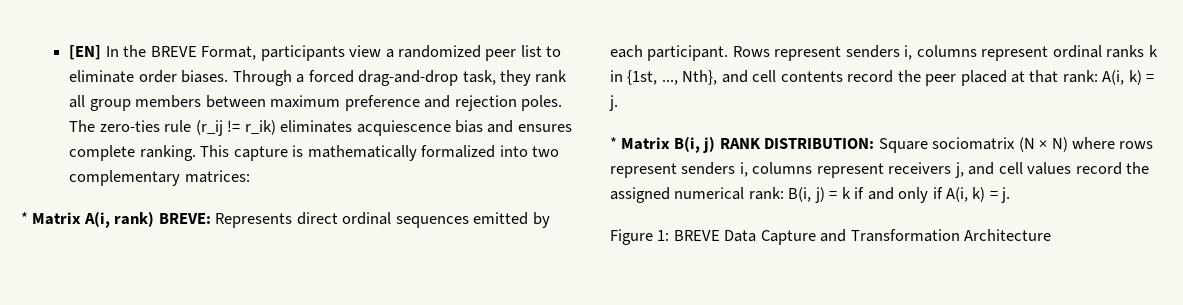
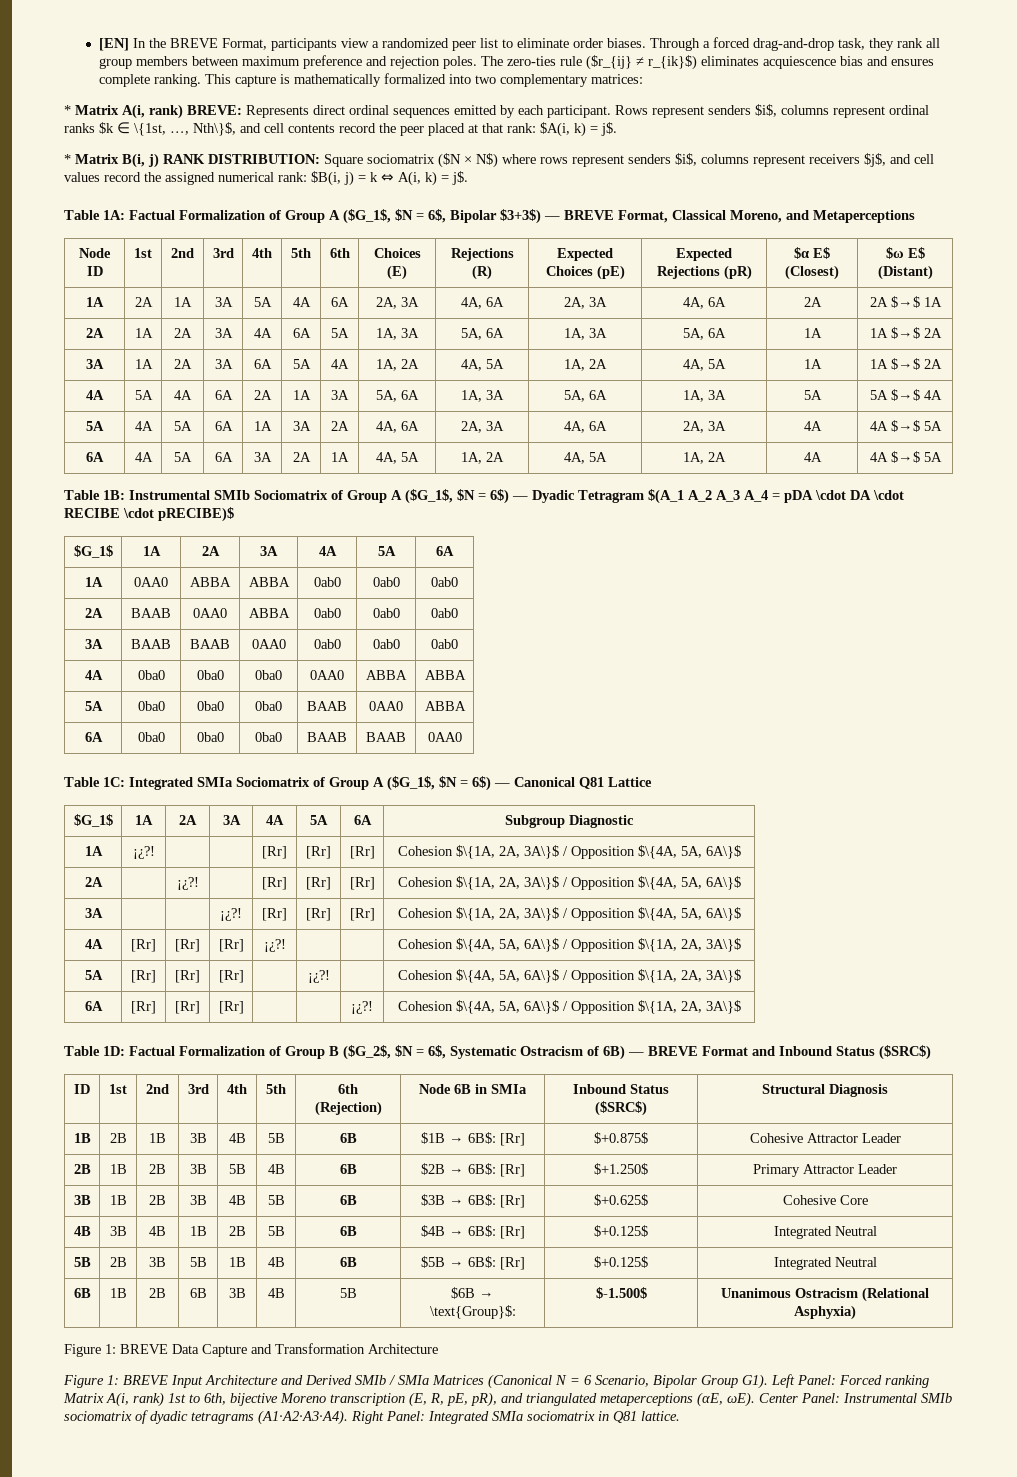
[195,120,276,136] (r_ij != r_ik) -> [585,55,697,70] ($r_{ij} ≠ r_{ik}$)
[904,45,913,60] i, -> [755,104,777,117] $i$,
[1148,45,1158,57] [610,70,718,85] k in {1st, ..., Nth}, -> [99,122,236,136] $k ∈ \{1st, …, Nth\}$,
[1102,70,1155,85] [609,95,618,111] A(i, k) = j. -> [540,122,617,137] $A(i, k) = j$.
[1018,137,1068,152] (N × N) -> [438,153,498,168] ($N × N$)
[739,162,748,177] i, -> [675,153,697,166] $i$,
[954,162,964,178] j, -> [864,153,886,167] $j$,
[788,187,812,202] B(i, -> [311,171,341,186] $B(i,
[854,187,1011,203] if and only if A(i, k) = j. -> [381,171,468,186] [64,209,915,224] [79,248,111,258] [86,266,103,276] [134,248,152,258] [171,248,194,258] [212,248,234,258] [252,248,272,258] [291,248,311,258] [329,248,350,258] [373,248,421,258] [387,265,407,280] [450,248,514,261] [472,265,492,280] [557,248,613,261] [545,265,625,280] [676,248,732,261] [656,265,752,280] [794,247,830,259] [785,265,839,280] [885,247,925,259] [877,265,933,280] [86,297,104,307] [134,297,153,307] [174,297,192,307] [214,297,233,307] [253,297,272,307] [292,297,311,307] [331,297,349,307] [376,297,419,309] [461,297,504,309] [564,297,607,309] [683,297,726,309] [803,297,822,307] [869,296,942,308] [86,328,104,338] [134,328,153,338] [174,328,192,338] [214,328,233,338] [253,328,272,338] [292,328,311,338] [331,328,349,338] [376,328,419,340] [461,328,504,340] [564,328,607,340] [683,328,726,340] [803,328,822,338] [869,327,942,339] [86,359,104,369] [134,359,153,369] [174,359,192,369] [214,359,233,369] [253,359,272,369] [292,359,311,369] [331,359,349,369] [376,359,419,371] [461,359,504,371] [564,359,607,371] [683,359,726,371] [803,359,822,369] [869,358,942,370] [86,390,104,400] [134,390,153,400] [174,390,192,400] [214,390,233,400] [253,390,272,400] [292,390,311,400] [331,390,349,400] [376,390,419,402] [461,390,504,402] [564,390,607,402] [683,390,726,402] [803,390,822,400] [869,389,942,401] [86,421,104,431] [134,421,153,431] [174,421,192,431] [214,421,233,431] [253,421,272,431] [292,421,311,431] [331,421,349,431] [376,421,419,433] [461,421,504,433] [564,421,607,433] [683,421,726,433] [803,421,822,431] [869,420,942,432] [86,452,104,462] [134,452,153,462] [174,452,192,462] [214,452,233,462] [253,452,272,462] [292,452,311,462] [331,452,349,462] [376,452,419,464] [461,452,504,464] [564,452,607,464] [683,452,726,464] [803,452,822,462] [869,451,942,463] [64,489,904,504] [64,507,234,522] [73,545,113,558] [142,546,161,556] [201,546,220,556] [260,546,278,556] [318,546,337,556] [377,546,396,556] [436,546,454,556] [84,577,103,587] [134,577,168,587] [190,577,231,587] [248,577,290,587] [313,577,341,587] [372,577,400,587] [431,577,458,587] [84,608,103,618] [131,608,171,618] [193,608,227,618] [248,608,290,618] [313,608,341,618] [372,608,400,618] [431,608,458,618] [84,639,103,649] [131,639,171,649] [190,639,230,649] [251,639,286,649] [313,639,341,649] [372,639,400,649] [431,639,458,649] [84,670,103,680] [137,670,165,680] [196,670,224,680] [255,670,282,680] [310,670,344,680] [366,670,407,680] [424,670,466,680] [84,701,103,711] [137,701,165,711] [196,701,224,711] [255,701,282,711] [307,701,347,711] [369,701,403,711] [424,701,466,711] [84,732,103,742] [137,732,165,742] [196,732,224,742] [255,732,282,742] [307,732,347,742] [366,732,406,742] [427,732,462,742] [64,776,652,791] [73,814,113,827] [135,815,153,825] [179,815,197,825] [222,815,241,825] [266,815,284,825] [310,815,328,825] [353,815,372,825] [505,815,634,828] [84,846,103,856] [132,846,155,859] [262,846,287,859] [306,846,331,859] [349,846,375,859] [397,845,741,859] [84,877,103,887] [176,877,199,890] [262,877,287,890] [306,877,331,890] [349,877,375,890] [397,876,741,890] [84,908,103,918] [220,908,242,921] [262,908,287,921] [306,908,331,921] [349,908,375,921] [397,907,741,921] [84,939,103,949] [131,939,156,952] [175,939,200,952] [218,939,244,952] [263,939,286,952] [397,938,741,952] [84,970,103,980] [131,970,156,983] [175,970,200,983] [218,970,244,983] [307,970,330,983] [397,969,741,983] [84,1001,103,1011] [131,1001,156,1014] [175,1001,200,1014] [218,1001,244,1014] [351,1001,373,1014] [397,1000,741,1014] [64,1045,931,1060] [74,1084,90,1094] [109,1084,127,1094] [146,1084,169,1094] [187,1084,209,1094] [227,1084,247,1094] [266,1084,286,1094] [338,1084,358,1094] [314,1101,382,1116] [419,1084,527,1094] [573,1084,669,1094] [595,1101,647,1116] [762,1084,888,1097] [73,1133,91,1143] [109,1133,127,1143] [149,1133,166,1143] [189,1133,207,1143] [228,1133,246,1143] [267,1133,285,1143] [339,1133,357,1143] [420,1132,525,1146] [594,1132,648,1144] [749,1133,901,1143] [73,1164,91,1174] [109,1164,127,1174] [149,1164,166,1174] [189,1164,207,1174] [228,1164,246,1174] [267,1164,285,1174] [339,1164,357,1174] [420,1163,525,1177] [594,1163,648,1175] [753,1164,897,1177] [73,1195,91,1205] [109,1195,127,1205] [149,1195,166,1205] [189,1195,207,1205] [228,1195,246,1205] [267,1195,285,1205] [339,1195,357,1205] [420,1194,525,1208] [594,1194,648,1206] [782,1195,868,1205] [73,1226,91,1236] [109,1226,127,1236] [149,1226,166,1236] [189,1226,207,1236] [228,1226,246,1236] [267,1226,285,1236] [339,1226,357,1236] [420,1225,525,1239] [594,1225,648,1237] [773,1226,877,1239] [73,1257,91,1267] [109,1257,127,1267] [149,1257,166,1267] [189,1257,207,1267] [228,1257,246,1267] [267,1257,285,1267] [339,1257,357,1267] [420,1256,525,1270] [594,1256,648,1268] [773,1257,877,1270] [73,1288,91,1298] [109,1288,127,1298] [149,1288,166,1298] [189,1288,207,1298] [228,1288,246,1298] [267,1288,285,1298] [339,1288,357,1298] [451,1287,494,1299] [429,1305,516,1319] [595,1287,647,1299] [721,1287,929,1302] [794,1305,856,1320] ⇔ A(i, k) = j$. // Table 1A: Factual Formalization of Group A ($G_1$, $N = 6$, Bipolar $3+3$) — BREVE Format, Classical Moreno, and Metaperceptions // Node ID | 1st | 2nd | 3rd | 4th | 5th | 6th | Choices (E) | Rejections (R) | Expected Choices (pE) | Expected Rejections (pR) | $α E$ (Closest) | $ω E$ (Distant) // 1A | 2A | 1A | 3A | 5A | 4A | 6A | 2A, 3A | 4A, 6A | 2A, 3A | 4A, 6A | 2A | 2A $→$ 1A // 2A | 1A | 2A | 3A | 4A | 6A | 5A | 1A, 3A | 5A, 6A | 1A, 3A | 5A, 6A | 1A | 1A $→$ 2A // 3A | 1A | 2A | 3A | 6A | 5A | 4A | 1A, 2A | 4A, 5A | 1A, 2A | 4A, 5A | 1A | 1A $→$ 2A // 4A | 5A | 4A | 6A | 2A | 1A | 3A | 5A, 6A | 1A, 3A | 5A, 6A | 1A, 3A | 5A | 5A $→$ 4A // 5A | 4A | 5A | 6A | 1A | 3A | 2A | 4A, 6A | 2A, 3A | 4A, 6A | 2A, 3A | 4A | 4A $→$ 5A // 6A | 4A | 5A | 6A | 3A | 2A | 1A | 4A, 5A | 1A, 2A | 4A, 5A | 1A, 2A | 4A | 4A $→$ 5A // Table 1B: Instrumental SMIb Sociomatrix of Group A ($G_1$, $N = 6$) — Dyadic Tetragram $(A_1 A_2 A_3 A_4 = pDA \cdot DA \cdot RECIBE \cdot pRECIBE)$ // $G_1$ | 1A | 2A | 3A | 4A | 5A | 6A // 1A | 0AA0 | ABBA | ABBA | 0ab0 | 0ab0 | 0ab0 // 2A | BAAB | 0AA0 | ABBA | 0ab0 | 0ab0 | 0ab0 // 3A | BAAB | BAAB | 0AA0 | 0ab0 | 0ab0 | 0ab0 // 4A | 0ba0 | 0ba0 | 0ba0 | 0AA0 | ABBA | ABBA // 5A | 0ba0 | 0ba0 | 0ba0 | BAAB | 0AA0 | ABBA // 6A | 0ba0 | 0ba0 | 0ba0 | BAAB | BAAB | 0AA0 // Table 1C: Integrated SMIa Sociomatrix of Group A ($G_1$, $N = 6$) — Canonical Q81 Lattice // $G_1$ | 1A | 2A | 3A | 4A | 5A | 6A | Subgroup Diagnostic // 1A | ¡¿?! | | | [Rr] | [Rr] | [Rr] | Cohesion $\{1A, 2A, 3A\}$ / Opposition $\{4A, 5A, 6A\}$ // 2A | | ¡¿?! | | [Rr] | [Rr] | [Rr] | Cohesion $\{1A, 2A, 3A\}$ / Opposition $\{4A, 5A, 6A\}$ // 3A | | | ¡¿?! | [Rr] | [Rr] | [Rr] | Cohesion $\{1A, 2A, 3A\}$ / Opposition $\{4A, 5A, 6A\}$ // 4A | [Rr] | [Rr] | [Rr] | ¡¿?! | | | Cohesion $\{4A, 5A, 6A\}$ / Opposition $\{1A, 2A, 3A\}$ // 5A | [Rr] | [Rr] | [Rr] | | ¡¿?! | | Cohesion $\{4A, 5A, 6A\}$ / Opposition $\{1A, 2A, 3A\}$ // 6A | [Rr] | [Rr] | [Rr] | | | ¡¿?! | Cohesion $\{4A, 5A, 6A\}$ / Opposition $\{1A, 2A, 3A\}$ // Table 1D: Factual Formalization of Group B ($G_2$, $N = 6$, Systematic Ostracism of 6B) — BREVE Format and Inbound Status ($SRC$) // ID | 1st | 2nd | 3rd | 4th | 5th | 6th (Rejection) | Node 6B in SMIa | Inbound Status ($SRC$) | Structural Diagnosis // 1B | 2B | 1B | 3B | 4B | 5B | 6B | $1B → 6B$: [Rr] | $+0.875$ | Cohesive Attractor Leader // 2B | 1B | 2B | 3B | 5B | 4B | 6B | $2B → 6B$: [Rr] | $+1.250$ | Primary Attractor Leader // 3B | 1B | 2B | 3B | 4B | 5B | 6B | $3B → 6B$: [Rr] | $+0.625$ | Cohesive Core // 4B | 3B | 4B | 1B | 2B | 5B | 6B | $4B → 6B$: [Rr] | $+0.125$ | Integrated Neutral // 5B | 2B | 3B | 5B | 1B | 4B | 6B | $5B → 6B$: [Rr] | $+0.125$ | Integrated Neutral // 6B | 1B | 2B | 6B | 3B | 4B | 5B | $6B → \text{Group}$: | $-1.500$ | Unanimous Ostracism (Relational Asphyxia)
(1052, 235) none -> [63,1374,929,1389] [63,1392,952,1407] [64,1410,680,1425] // Figure 1: BREVE Input Architecture and Derived SMIb / SMIa Matrices (Canonical N = 6 Scenario, Bipolar Group G1). Left Panel: Forced ranking Matrix A(i, rank) 1st to 6th, bijective Moreno transcription (E, R, pE, pR), and triangulated metaperceptions (αE, ωE). Center Panel: Instrumental SMIb sociomatrix of dyadic tetragrams (A1·A2·A3·A4). Right Panel: Integrated SMIa sociomatrix in Q81 lattice.

